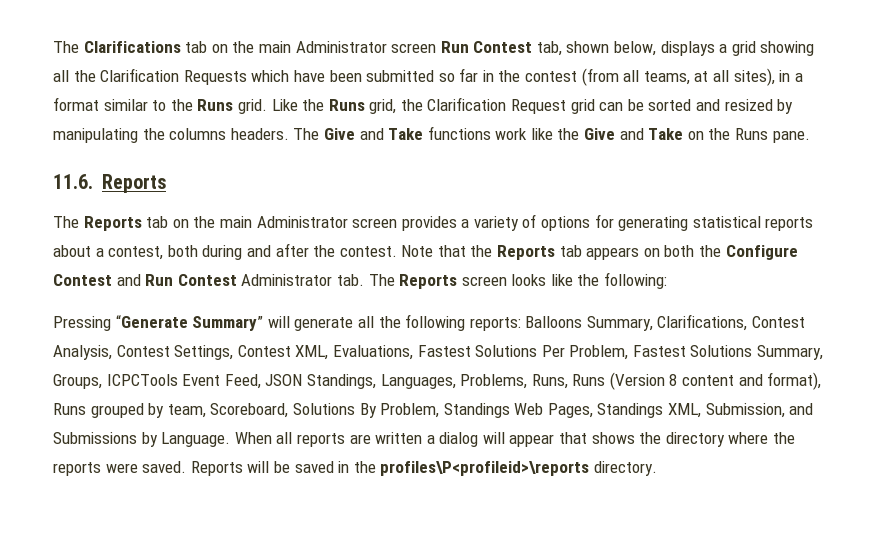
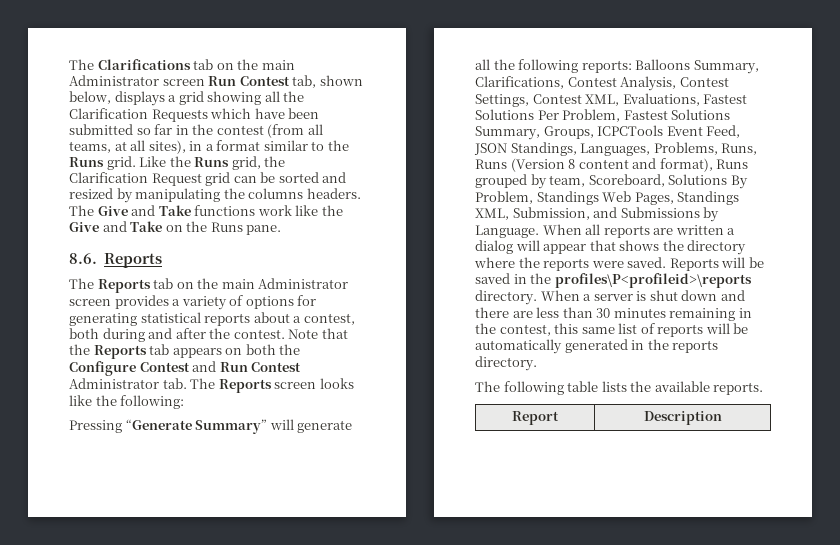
[53,174,93,189] 11.6. -> [69,253,97,264] 8.6.
(657, 468) none -> [540,290,745,301] [475,307,752,321] [475,323,749,337] [475,339,719,354] [475,356,537,371] [475,381,764,395] [512,411,559,425] [643,411,722,425] When a server is shut down and there are less than 30 minutes remaining in the contest, this same list of reports will be automatically generated in the reports directory. // The following table lists the available reports. // Report | Description

